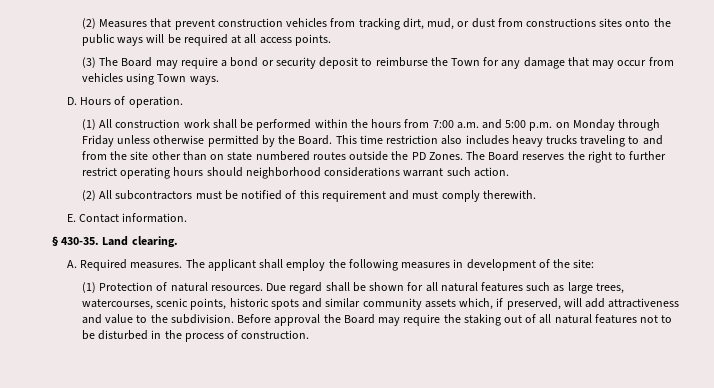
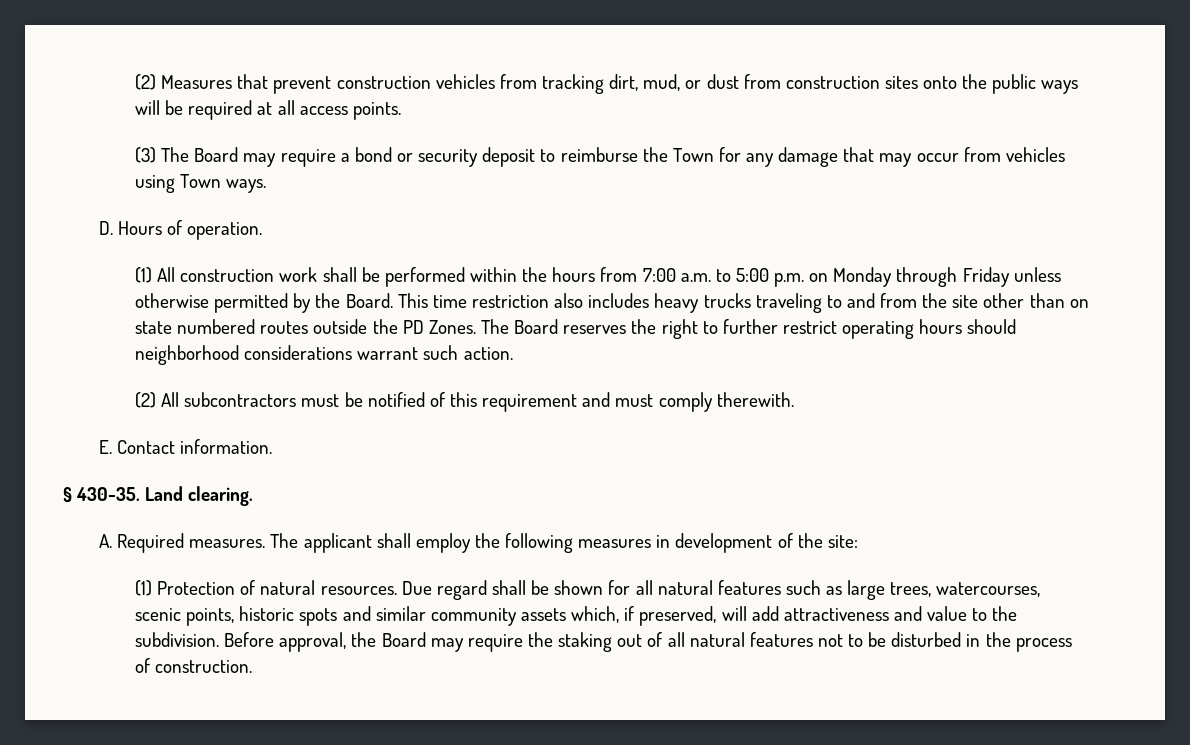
[525,18,596,27] constructions -> [785,76,880,89] construction
[481,119,502,129] and -> [715,269,731,282] to
[274,314,321,326] approval -> [279,632,347,652] approval,

